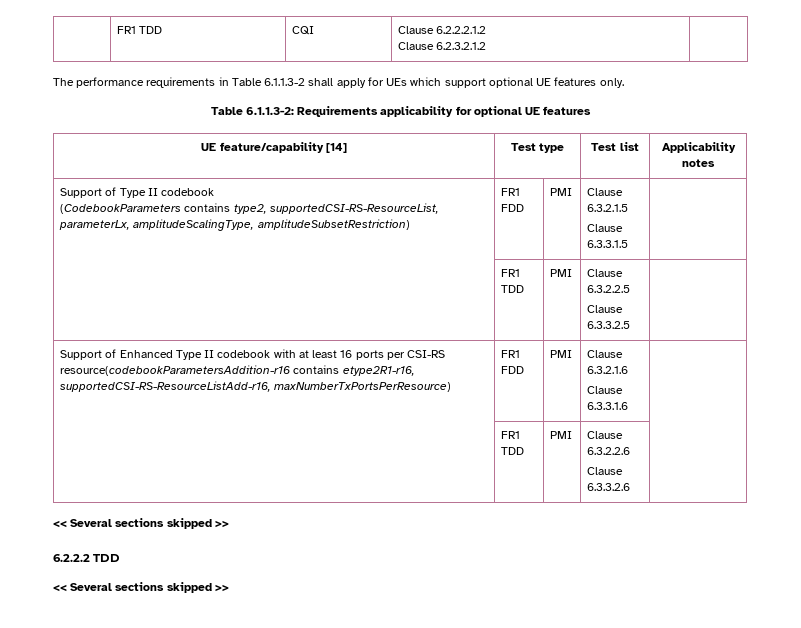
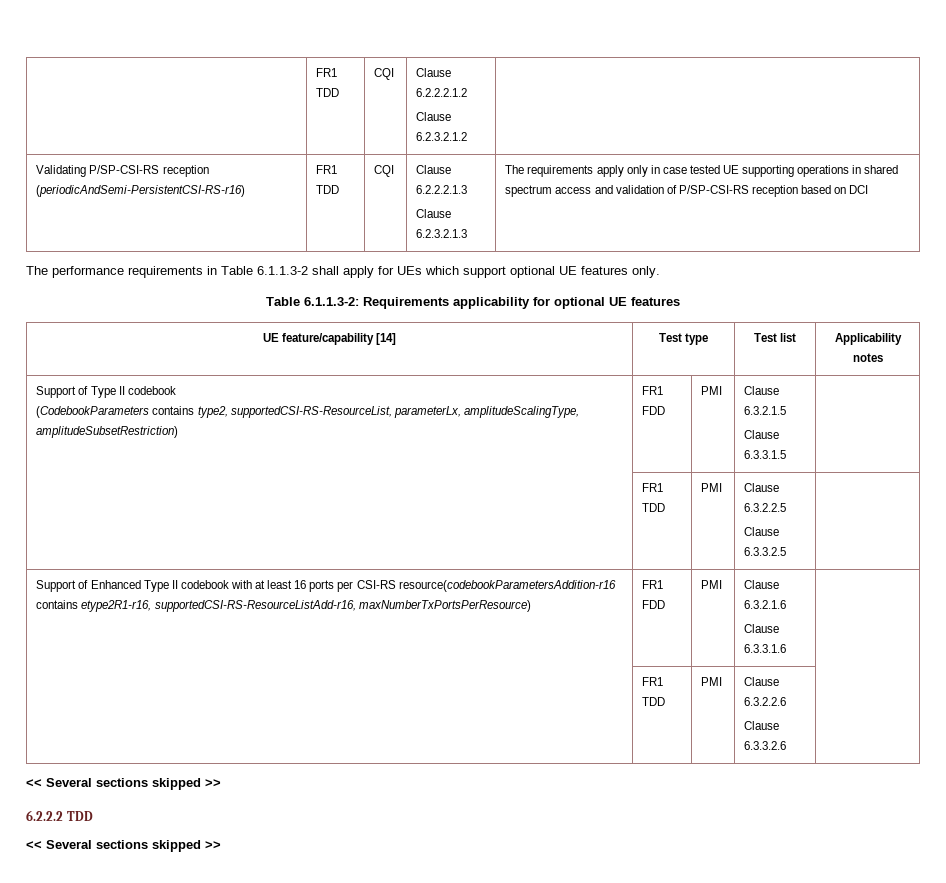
(487, 46) none -> [36,165,209,177] [36,185,246,197] [316,165,338,174] [316,185,340,194] [374,165,395,177] [416,165,452,174] [416,185,468,194] [416,209,452,218] [416,229,468,238] [505,165,899,177] [505,185,869,197] // Validating P/SP-CSI-RS reception (periodicAndSemi-PersistentCSI-RS-r16) | FR1 TDD | CQI | Clause 6.2.2.2.1.3 // Clause 6.2.3.2.1.3 | The requirements apply only in case tested UE supporting operations in shared spectrum access and validation of P/SP-CSI-RS reception based on DCI

